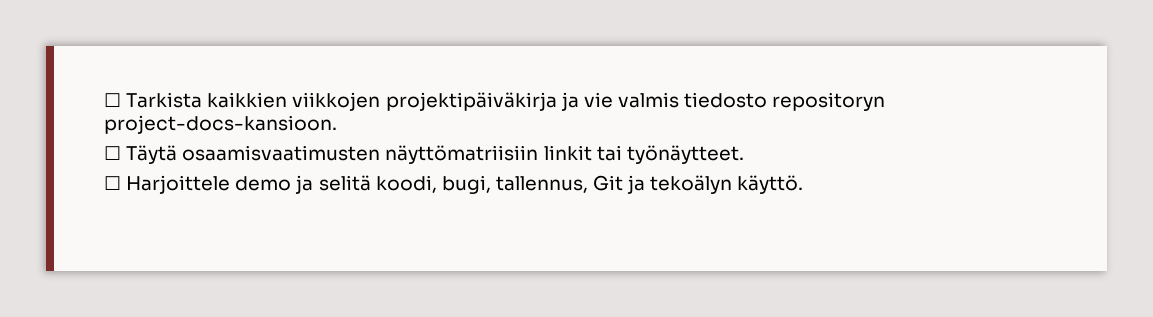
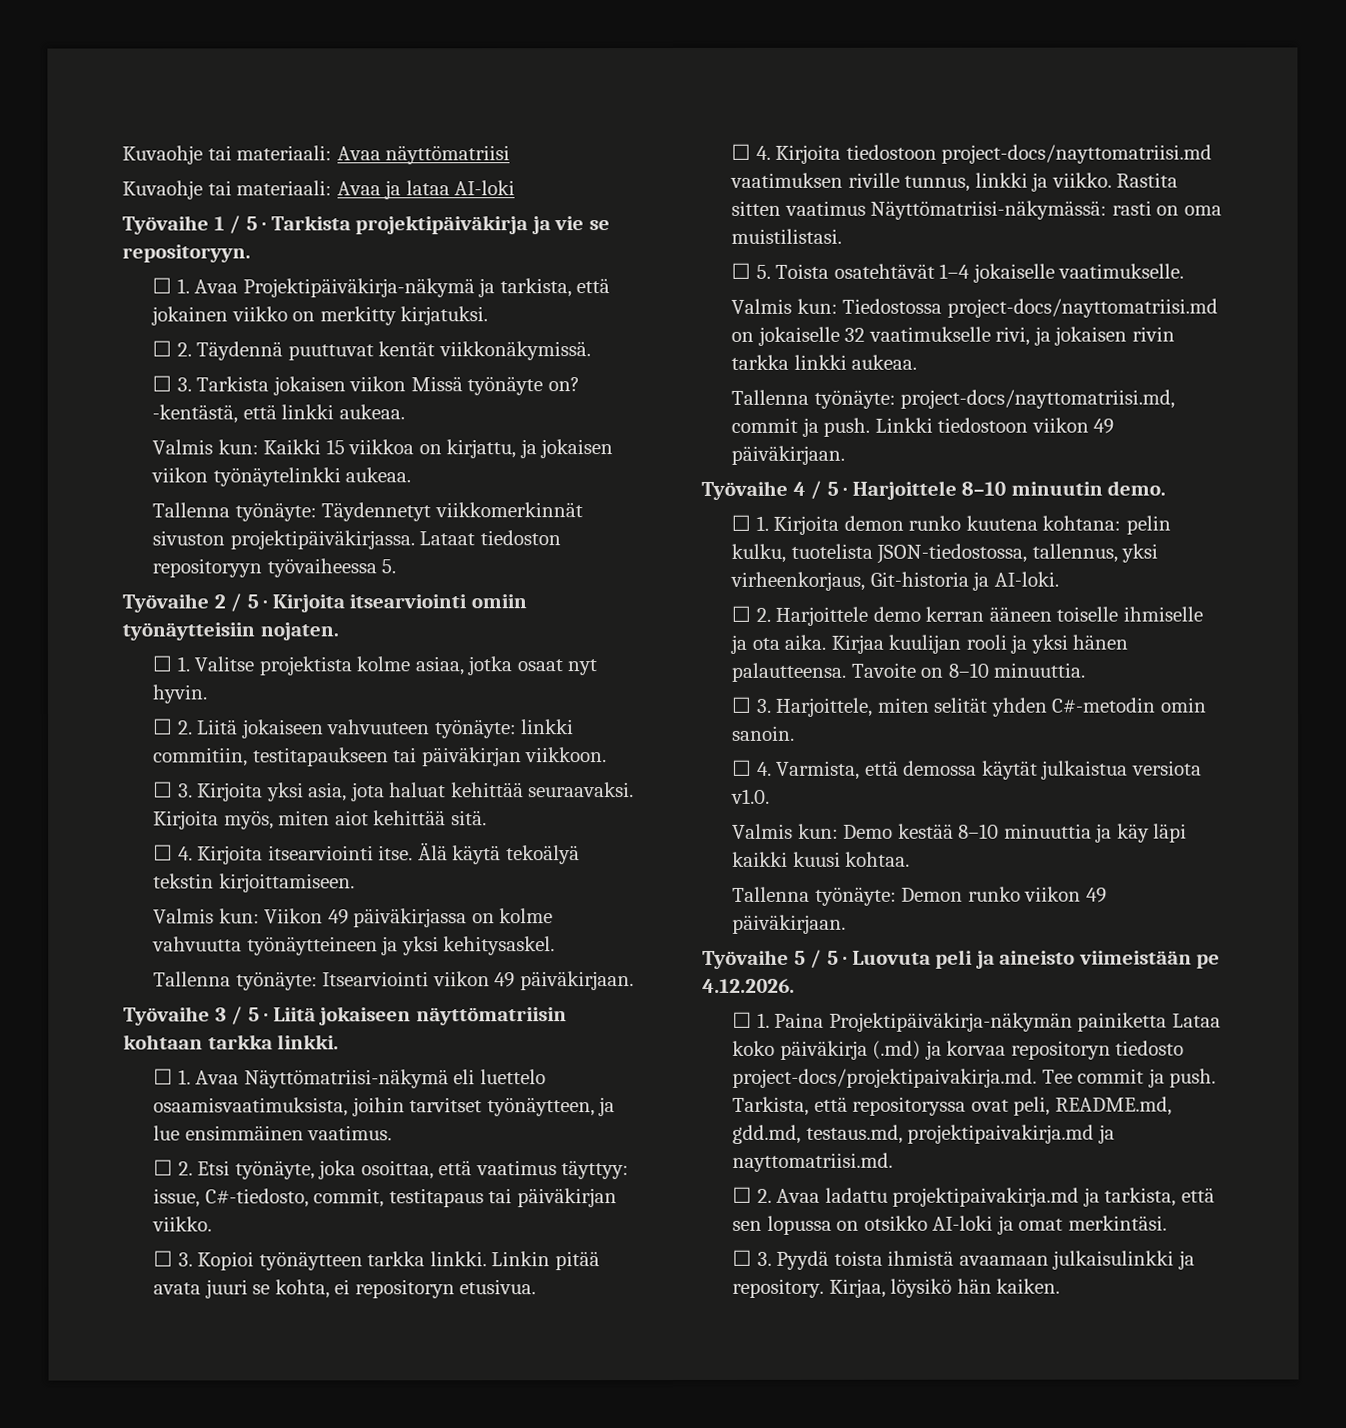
[104,92,886,111] [104,115,337,134] [104,145,744,164] [104,175,804,194] ☐ Tarkista kaikkien viikkojen projektipäiväkirja ja vie valmis tiedosto repositoryn project-docs-kansioon. // ☐ Täytä osaamisvaatimusten näyttömatriisiin linkit tai työnäytteet. // ☐ Harjoittele demo ja selitä koodi, bugi, tallennus, Git ja tekoälyn käyttö. -> [122,145,511,165] [122,180,516,200] [122,215,610,235] [122,244,251,263] [152,277,611,298] [151,306,489,326] [152,340,591,361] [152,375,580,396] [152,404,405,424] [152,439,614,459] [151,467,412,487] [152,502,583,522] [152,530,561,550] [152,558,397,578] [122,593,527,613] [122,622,339,641] [152,655,598,676] [152,684,208,704] [153,718,575,739] [153,747,608,767] [153,781,635,802] [153,810,487,830] [153,842,580,865] [153,873,355,893] [153,908,554,928] [152,936,556,956] [153,971,634,991] [123,1006,567,1026] [123,1034,340,1050] [153,1068,546,1089] [153,1097,616,1117] [153,1125,393,1141] [153,1159,630,1180] [153,1188,617,1208] [152,1216,213,1232] [153,1250,600,1271] [153,1279,537,1299] [731,143,1213,164] [730,172,1179,192] [731,200,1222,220] [731,228,843,244] [731,262,1185,283] [731,298,1218,318] [731,326,1175,346] [731,354,918,370] [731,389,1176,409] [731,417,1115,437] [731,445,846,465] [701,480,1167,500] [731,514,1171,535] [731,543,1159,564] [730,571,1059,591] [731,605,1203,626] [730,634,1129,654] [731,662,1086,682] [731,696,1206,717] [732,725,796,741] [732,759,1202,780] [731,788,771,804] [732,823,1188,843] [732,851,911,867] [732,886,1107,906] [732,914,847,934] [702,949,1221,969] [702,978,795,993] [732,1011,1221,1032] [732,1040,1185,1060] [732,1068,1217,1088] [732,1096,1172,1116] [732,1124,1115,1144] [732,1152,894,1172] [732,1186,1215,1207] [732,1215,1167,1235] [732,1249,1195,1270] [732,1278,1061,1298] Kuvaohje tai materiaali: Avaa näyttömatriisi // Kuvaohje tai materiaali: Avaa ja lataa AI-loki // Työvaihe 1 / 5 · Tarkista projektipäiväkirja ja vie se repositoryyn. // ☐ 1. Avaa Projektipäiväkirja-näkymä ja tarkista, että jokainen viikko on merkitty kirjatuksi. // ☐ 2. Täydennä puuttuvat kentät viikkonäkymissä. // ☐ 3. Tarkista jokaisen viikon Missä työnäyte on? -kentästä, että linkki aukeaa. // Valmis kun: Kaikki 15 viikkoa on kirjattu, ja jokaisen viikon työnäytelinkki aukeaa. // Tallenna työnäyte: Täydennetyt viikkomerkinnät sivuston projektipäiväkirjassa. Lataat tiedoston repositoryyn työvaiheessa 5. // Työvaihe 2 / 5 · Kirjoita itsearviointi omiin työnäytteisiin nojaten. // ☐ 1. Valitse projektista kolme asiaa, jotka osaat nyt hyvin. // ☐ 2. Liitä jokaiseen vahvuuteen työnäyte: linkki commitiin, testitapaukseen tai päiväkirjan viikkoon. // ☐ 3. Kirjoita yksi asia, jota haluat kehittää seuraavaksi. Kirjoita myös, miten aiot kehittää sitä. // ☐ 4. Kirjoita itsearviointi itse. Älä käytä tekoälyä tekstin kirjoittamiseen. // Valmis kun: Viikon 49 päiväkirjassa on kolme vahvuutta työnäytteineen ja yksi kehitysaskel. // Tallenna työnäyte: Itsearviointi viikon 49 päiväkirjaan. // Työvaihe 3 / 5 · Liitä jokaiseen näyttömatriisin kohtaan tarkka linkki. // ☐ 1. Avaa Näyttömatriisi-näkymä eli luettelo osaamisvaatimuksista, joihin tarvitset työnäytteen, ja lue ensimmäinen vaatimus. // ☐ 2. Etsi työnäyte, joka osoittaa, että vaatimus täyttyy: issue, C#-tiedosto, commit, testitapaus tai päiväkirjan viikko. // ☐ 3. Kopioi työnäytteen tarkka linkki. Linkin pitää avata juuri se kohta, ei repositoryn etusivua. // ☐ 4. Kirjoita tiedostoon project-docs/nayttomatriisi.md vaatimuksen riville tunnus, linkki ja viikko. Rastita sitten vaatimus Näyttömatriisi-näkymässä: rasti on oma muistilistasi. // ☐ 5. Toista osatehtävät 1–4 jokaiselle vaatimukselle. // Valmis kun: Tiedostossa project-docs/nayttomatriisi.md on jokaiselle 32 vaatimukselle rivi, ja jokaisen rivin tarkka linkki aukeaa. // Tallenna työnäyte: project-docs/nayttomatriisi.md, commit ja push. Linkki tiedostoon viikon 49 päiväkirjaan. // Työvaihe 4 / 5 · Harjoittele 8–10 minuutin demo. // ☐ 1. Kirjoita demon runko kuutena kohtana: pelin kulku, tuotelista JSON-tiedostossa, tallennus, yksi virheenkorjaus, Git-historia ja AI-loki. // ☐ 2. Harjoittele demo kerran ääneen toiselle ihmiselle ja ota aika. Kirjaa kuulijan rooli ja yksi hänen palautteensa. Tavoite on 8–10 minuuttia. // ☐ 3. Harjoittele, miten selität yhden C#-metodin omin sanoin. // ☐ 4. Varmista, että demossa käytät julkaistua versiota v1.0. // Valmis kun: Demo kestää 8–10 minuuttia ja käy läpi kaikki kuusi kohtaa. // Tallenna työnäyte: Demon runko viikon 49 päiväkirjaan. // Työvaihe 5 / 5 · Luovuta peli ja aineisto viimeistään pe 4.12.2026. // ☐ 1. Paina Projektipäiväkirja-näkymän painiketta Lataa koko päiväkirja (.md) ja korvaa repositoryn tiedosto project-docs/projektipaivakirja.md. Tee commit ja push. Tarkista, että repositoryssa ovat peli, README.md, gdd.md, testaus.md, projektipaivakirja.md ja nayttomatriisi.md. // ☐ 2. Avaa ladattu projektipaivakirja.md ja tarkista, että sen lopussa on otsikko AI-loki ja omat merkintäsi. // ☐ 3. Pyydä toista ihmistä avaamaan julkaisulinkki ja repository. Kirjaa, löysikö hän kaiken.

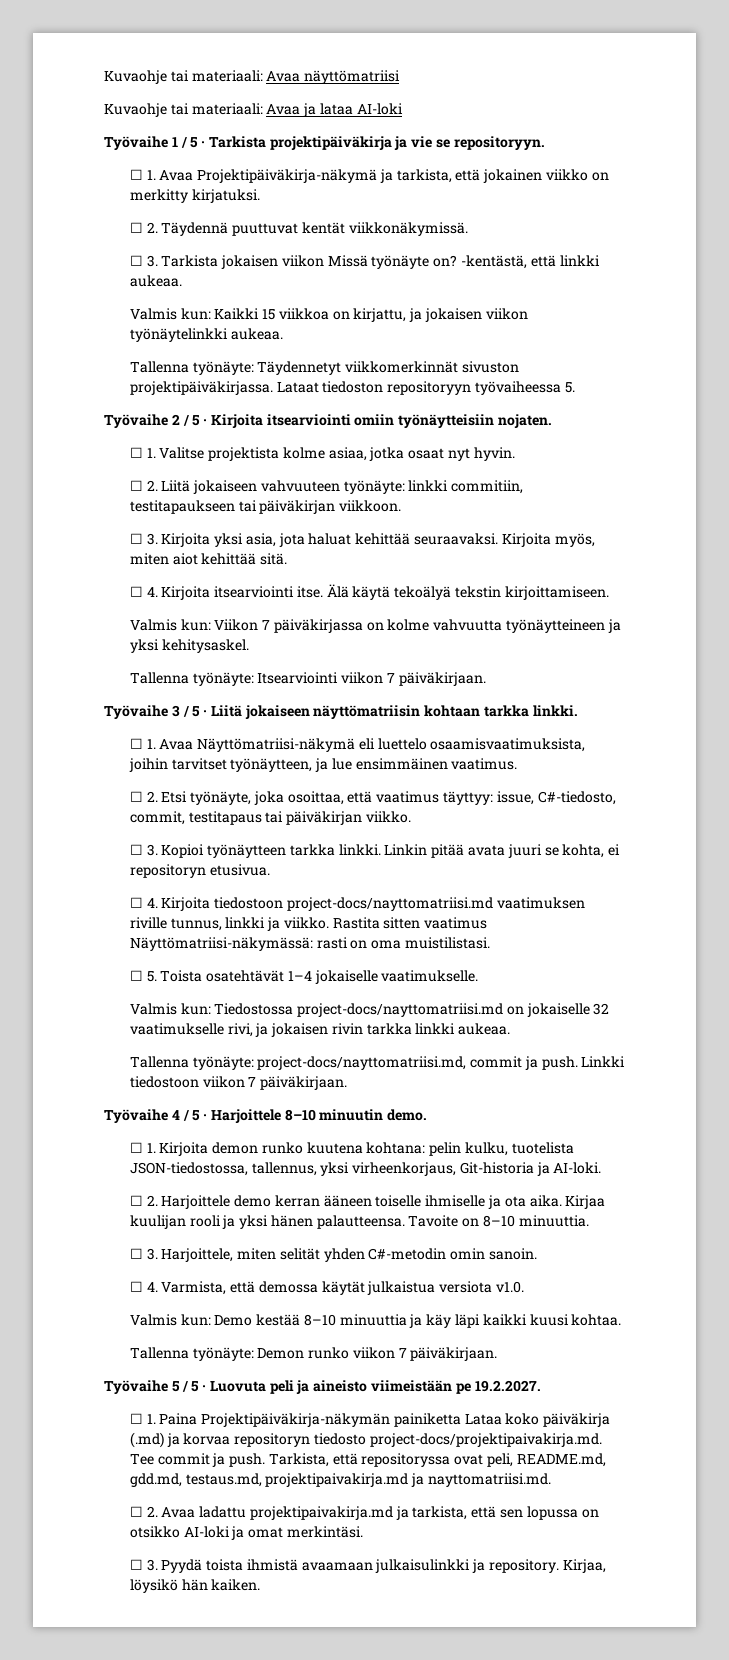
[327,909,349,925] 49 -> [262,620,271,630] 7
[494,972,516,988] 49 -> [386,673,395,683] 7
[1093,418,1115,434] 49 -> [248,1077,257,1087] 7
[1085,887,1107,903] 49 -> [398,1348,407,1358] 7
[702,978,795,993] 4.12.2026. -> [474,1380,541,1392] 19.2.2027.

